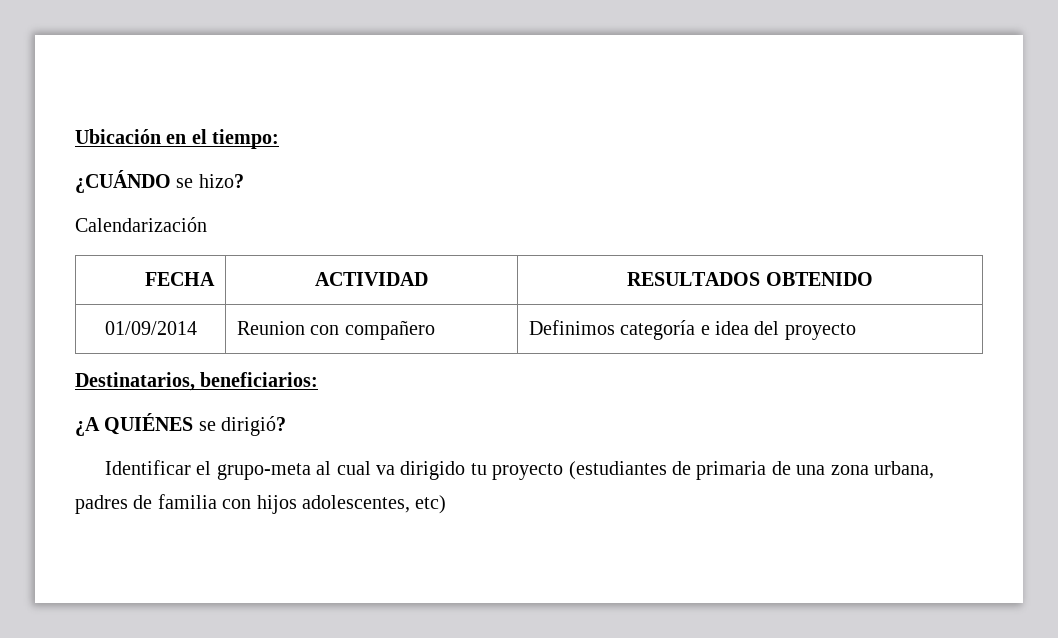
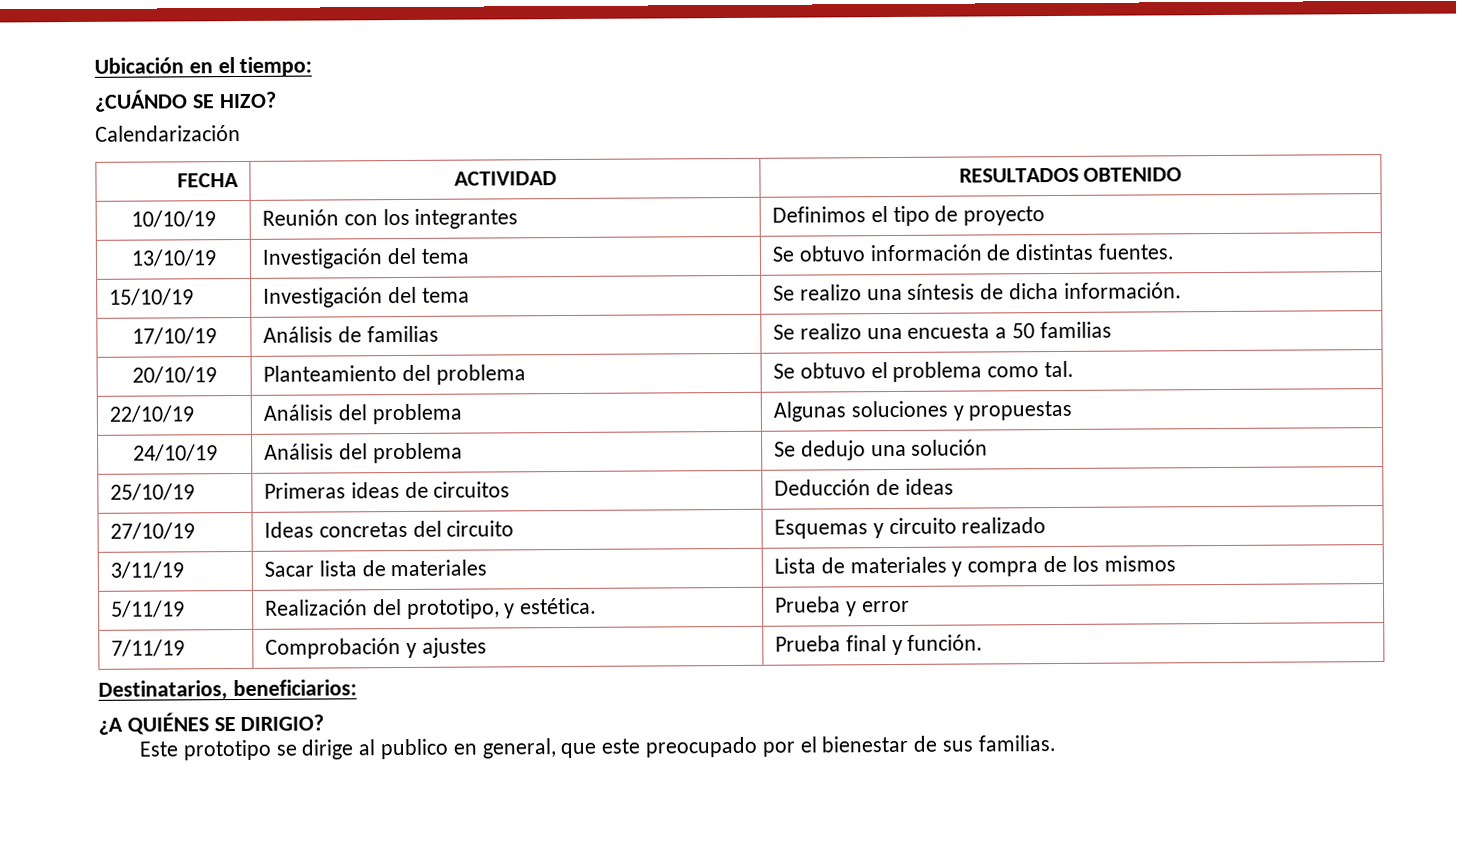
[176,174,244,188] se hizo? -> [191,91,277,109] SE HIZO?
[104,321,197,335] [236,320,435,340] [528,320,856,340] [75,372,319,391] [75,413,287,436] [104,460,934,480] [75,494,447,514] 01/09/2014 | Reunion con compañero | Definimos categoría e idea del proyecto // Destinatarios, beneficiarios: // ¿A QUIÉNES se dirigió? // Identificar el grupo-meta al cual va dirigido tu proyecto (estudiantes de primaria de una zona urbana, padres de familia con hijos adolescentes, etc) -> [130,210,216,228] [261,208,519,229] [771,205,1046,227] [130,249,216,267] [261,247,469,269] [771,243,1174,262] [108,288,194,306] [262,286,470,308] [772,282,1182,301] [131,327,217,345] [262,325,439,343] [772,321,1112,340] [131,366,217,384] [262,364,526,385] [772,360,1074,383] [108,405,194,423] [262,403,462,425] [772,400,1073,422] [132,444,218,462] [263,442,463,464] [773,439,989,461] [109,483,195,501] [263,481,511,499] [773,478,954,496] [109,522,195,540] [263,520,515,538] [773,517,1047,539] [109,561,184,579] [263,559,488,577] [773,555,1176,577] [110,600,185,618] [264,597,598,619] [774,596,910,617] [110,639,185,657] [264,637,487,659] [774,634,984,656] [98,679,357,701] [98,712,325,735] [138,735,1056,761] 10/10/19 | Reunión con los integrantes | Definimos el tipo de proyecto // 13/10/19 | Investigación del tema | Se obtuvo información de distintas fuentes. // 15/10/19 | Investigación del tema | Se realizo una síntesis de dicha información. // 17/10/19 | Análisis de familias | Se realizo una encuesta a 50 familias // 20/10/19 | Planteamiento del problema | Se obtuvo el problema como tal. // 22/10/19 | Análisis del problema | Algunas soluciones y propuestas // 24/10/19 | Análisis del problema | Se dedujo una solución // 25/10/19 | Primeras ideas de circuitos | Deducción de ideas // 27/10/19 | Ideas concretas del circuito | Esquemas y circuito realizado // 3/11/19 | Sacar lista de materiales | Lista de materiales y compra de los mismos // 5/11/19 | Realización del prototipo, y estética. | Prueba y error // 7/11/19 | Comprobación y ajustes | Prueba final y función. // Destinatarios, beneficiarios: // ¿A QUIÉNES SE DIRIGIO? // Este prototipo se dirige al publico en general, que este preocupado por el bienestar de sus familias.

